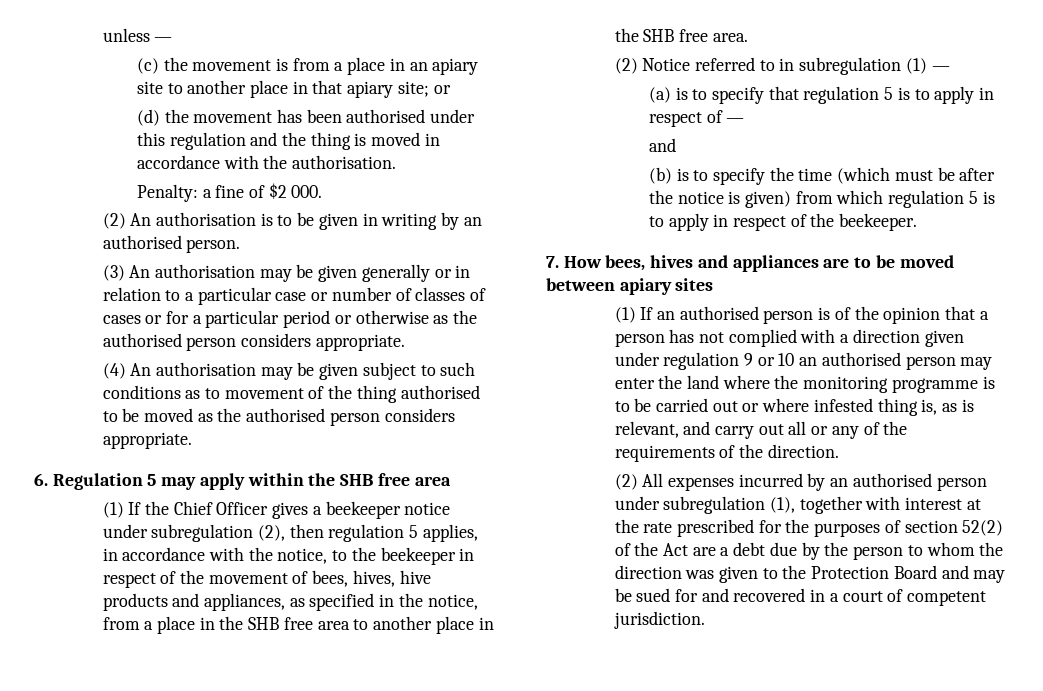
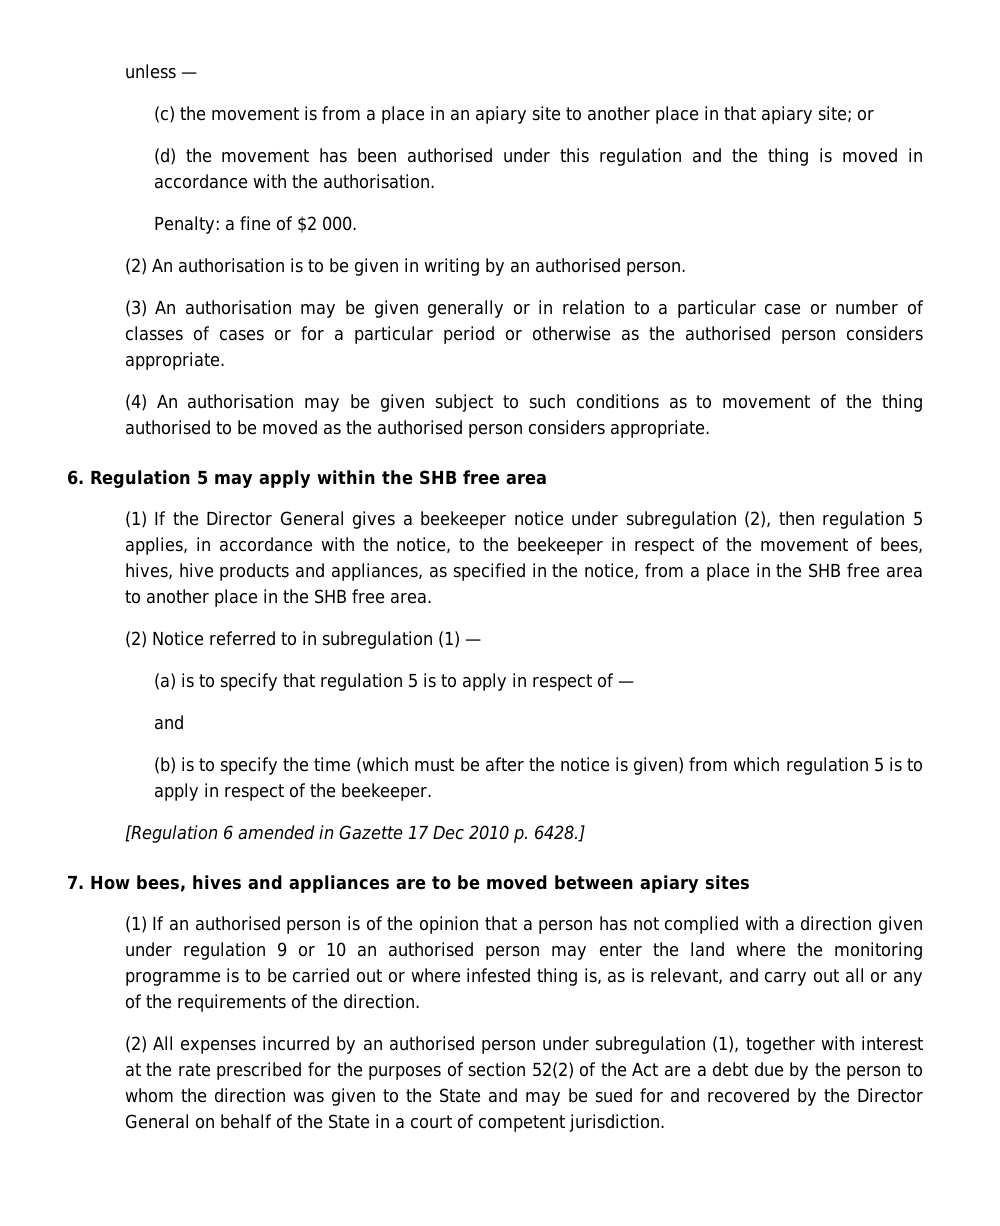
[173,501,269,515] Chief Officer -> [206,511,345,526] Director General
(918, 222) none -> [124,825,585,843] // [Regulation 6 amended in Gazette 17 Dec 2010 p. 6428.]
[811,565,937,579] Protection Board -> [438,1088,481,1103] State
(806, 595) none -> [796,1088,923,1106] [124,1114,370,1129] by the Director General on behalf of the State

